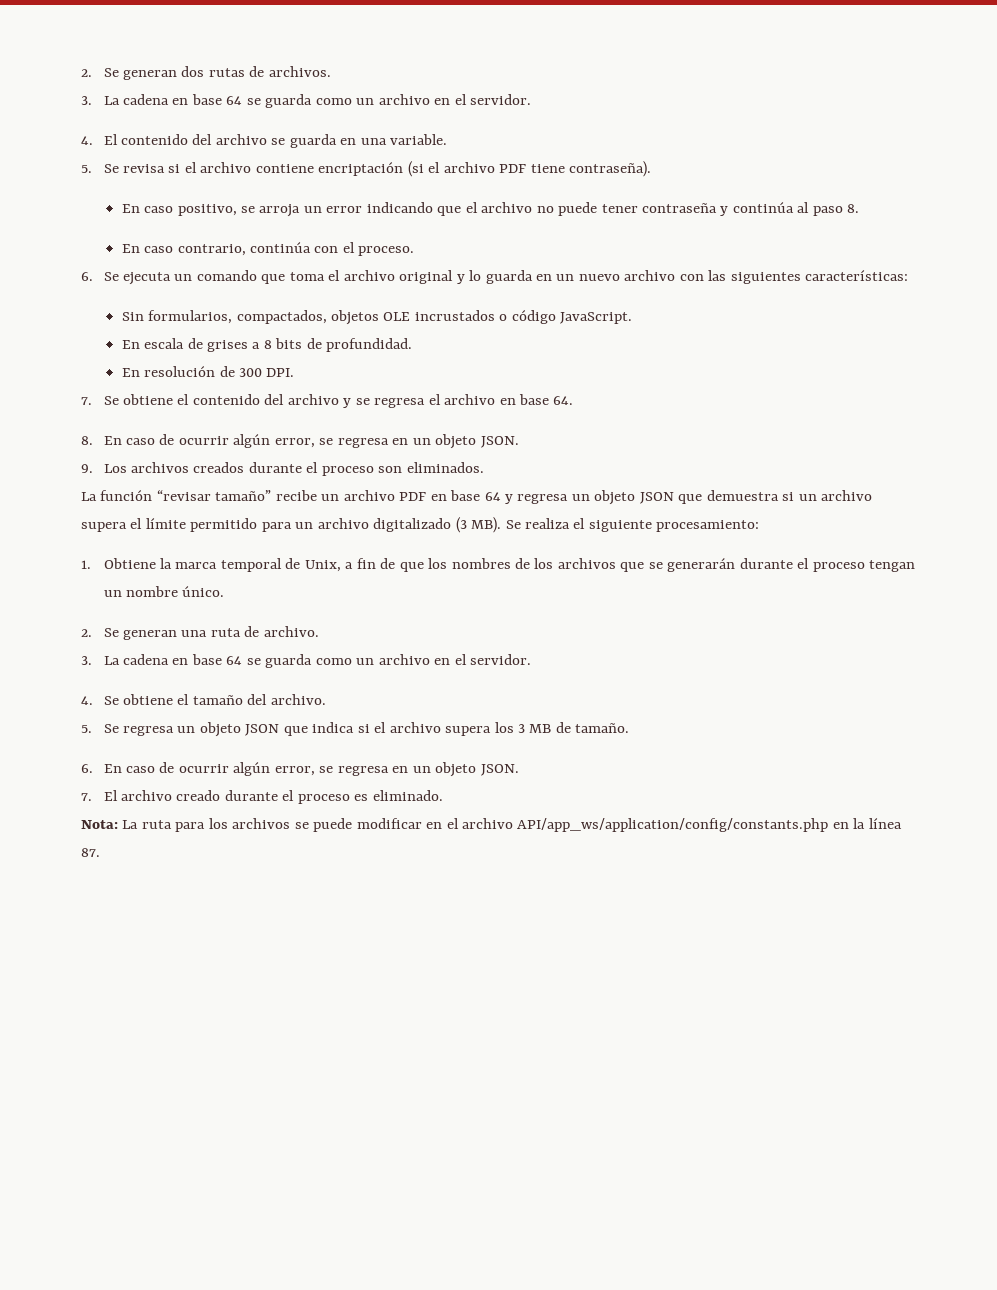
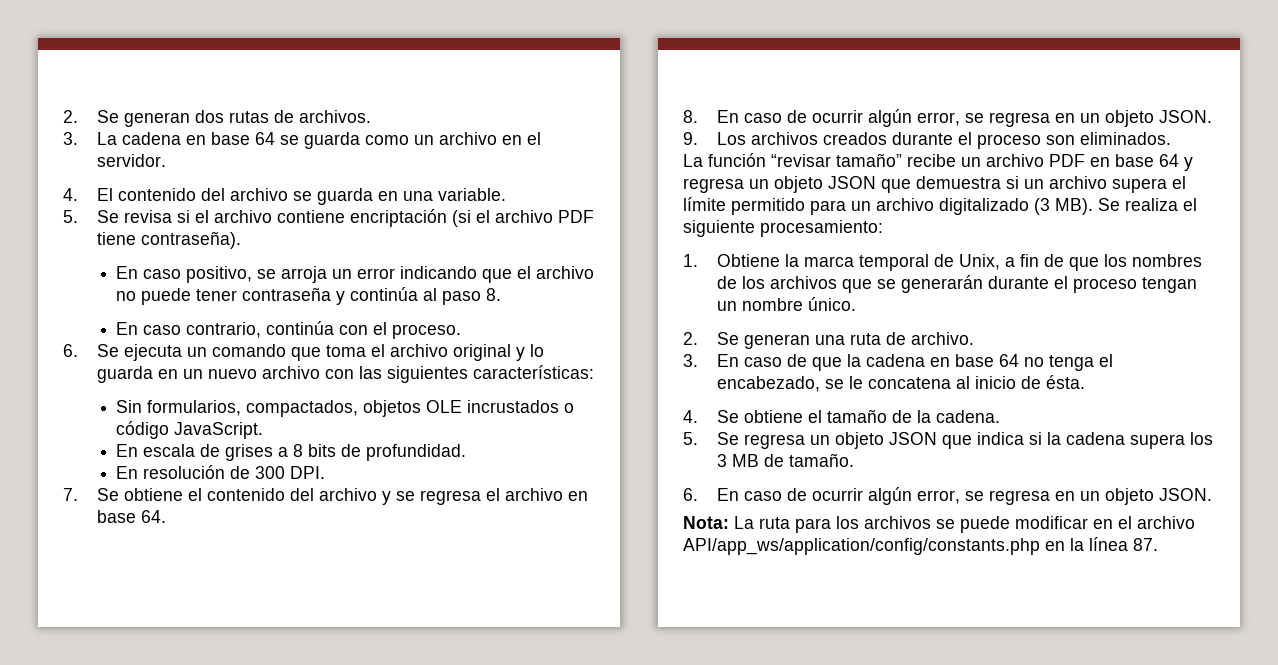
[103,654,531,668] La cadena en base 64 se guarda como un archivo en el servidor. -> [717,354,1114,371] [717,375,1086,392] En caso de que la cadena en base 64 no tenga el encabezado, se le concatena al inicio de ésta.
[247,694,326,705] del archivo. -> [892,410,1001,423] de la cadena.
[374,722,441,733] el archivo -> [1047,432,1126,445] la cadena
[81,790,443,804] // 7. El archivo creado durante el proceso es eliminado. -> (1213, 494) none

